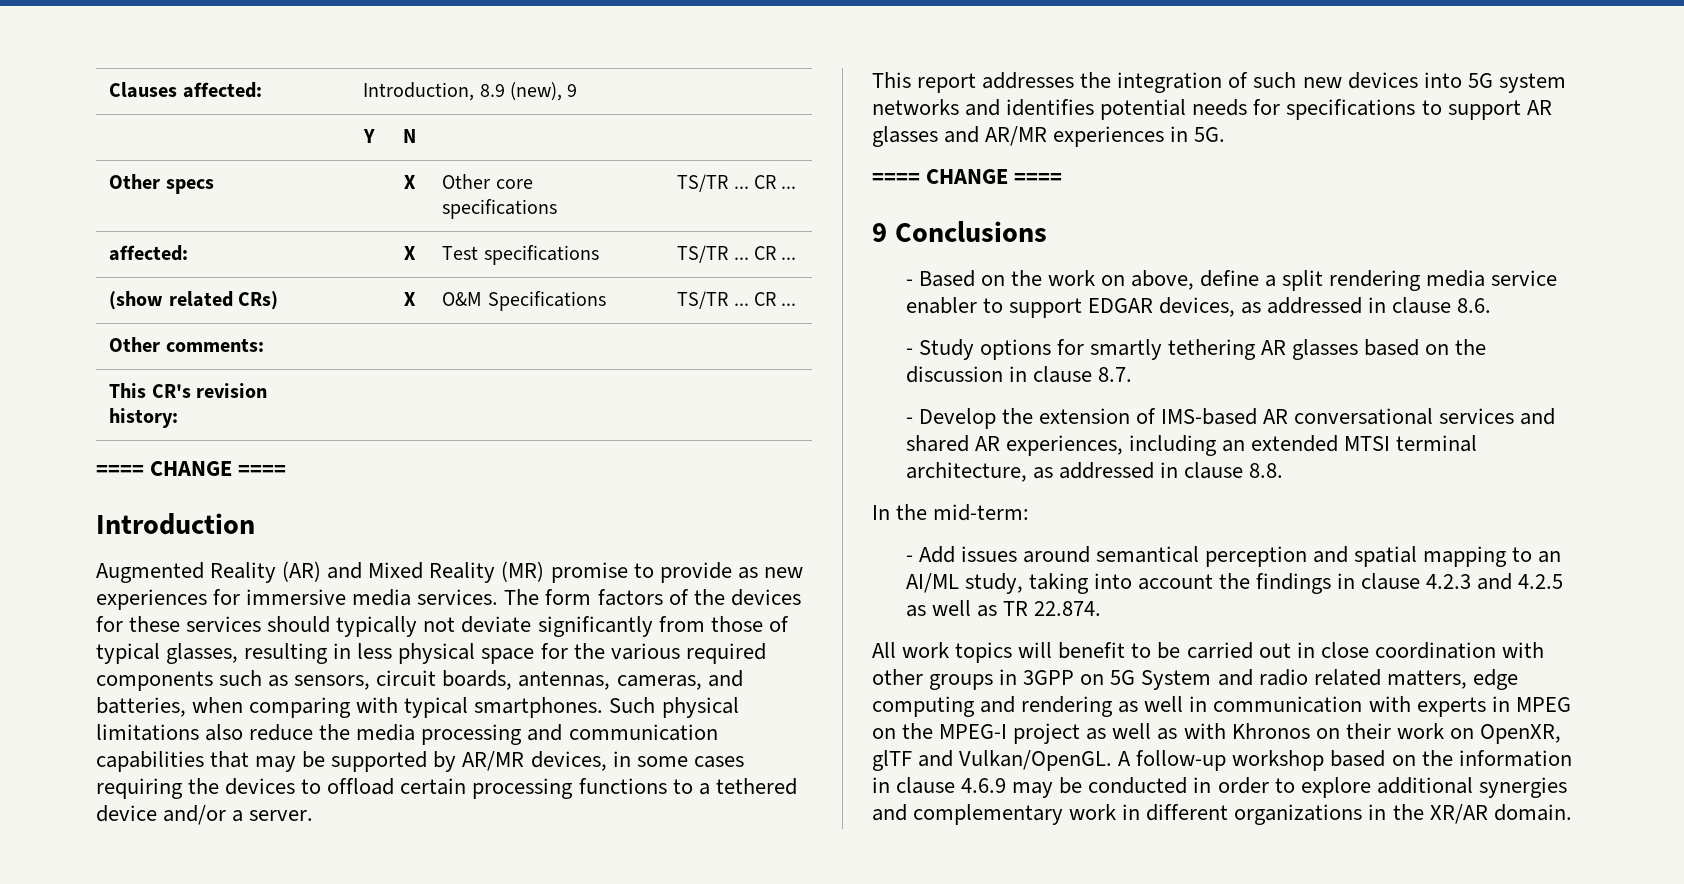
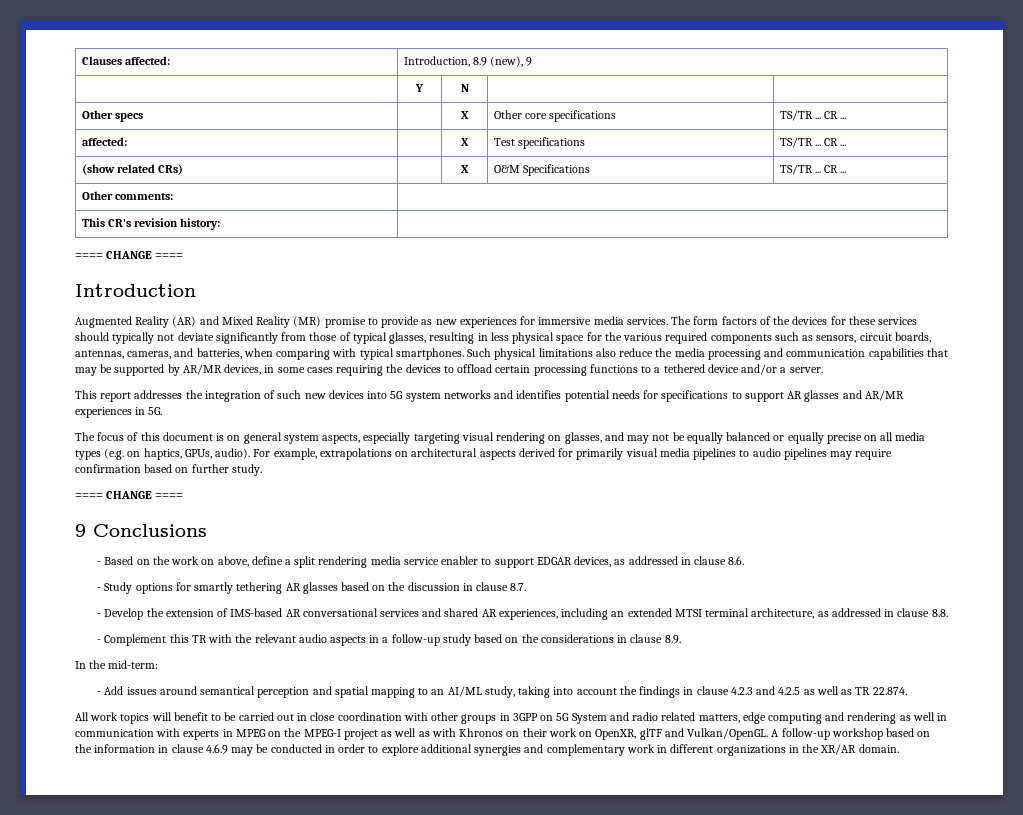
(1226, 134) none -> [75,432,926,444] [75,448,893,460] [75,464,262,476] // The focus of this document is on general system aspects, especially targeting visual rendering on glasses, and may not be equally balanced or equally precise on all media types (e.g. on haptics, GPUs, audio). For example, extrapolations on architectural aspects derived for primarily visual media pipelines to audio pipelines may require confirmation based on further study.
(1283, 470) none -> [97,634,681,646] // - Complement this TR with the relevant audio aspects in a follow-up study based on the considerations in clause 8.9.

